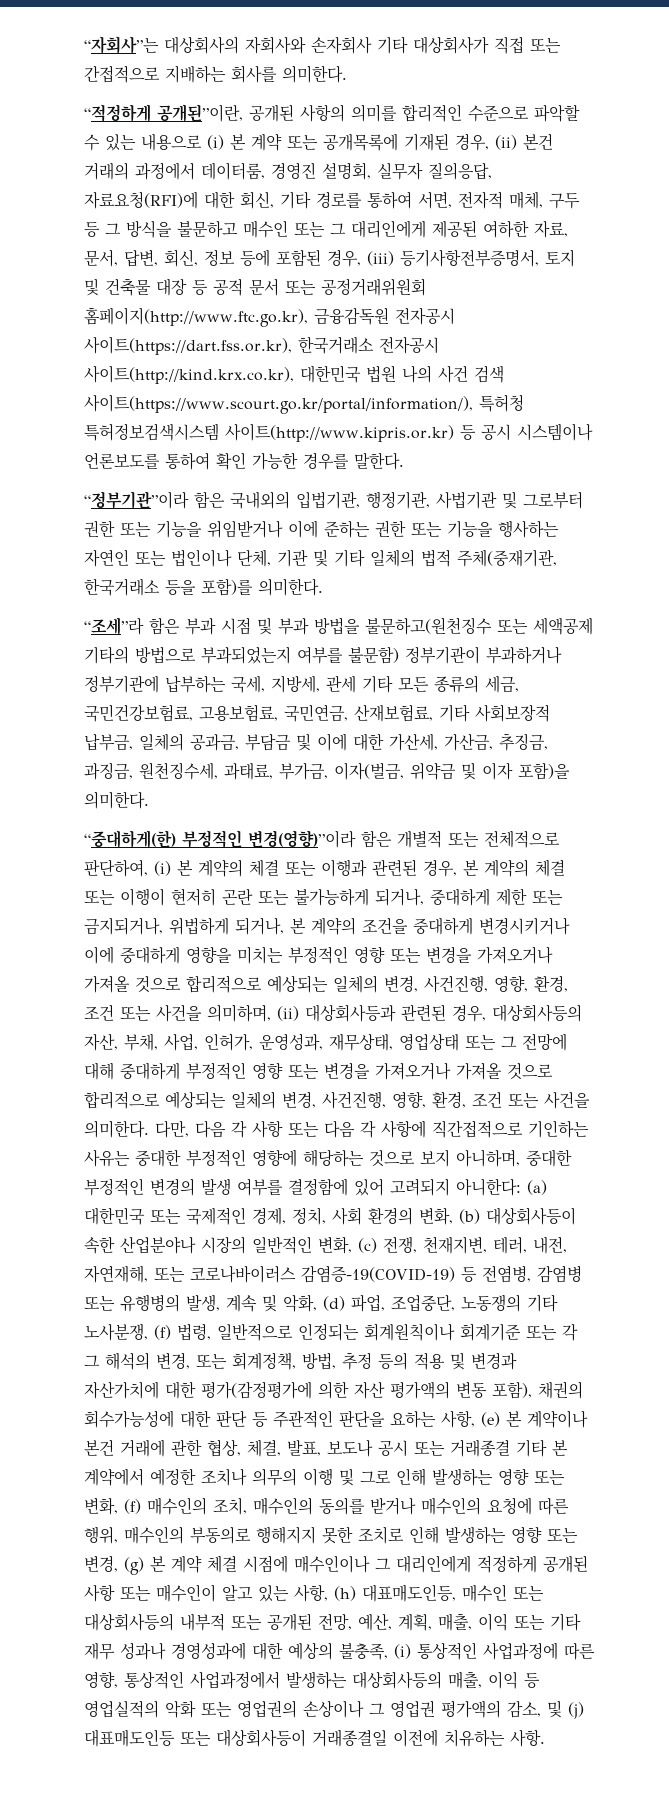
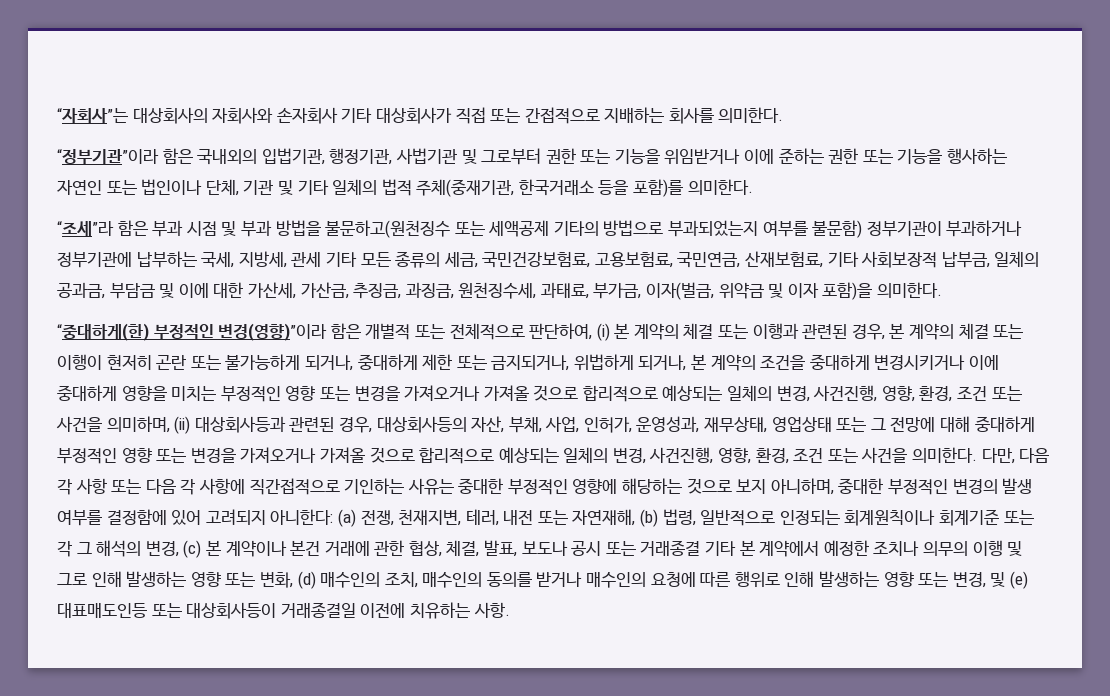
[84,104,580,122] [84,133,553,151] [84,162,492,180] [84,191,580,209] [84,220,568,238] [84,249,575,267] [84,278,426,296] [84,307,455,327] [84,336,439,355] [84,365,504,384] [84,394,524,414] [84,423,593,442] [84,452,404,470] // “적정하게 공개된”이란, 공개된 사항의 의미를 합리적인 수준으로 파악할 수 있는 내용으로 (i) 본 계약 또는 공개목록에 기재된 경우, (ii) 본건 거래의 과정에서 데이터룸, 경영진 설명회, 실무자 질의응답, 자료요청(RFI)에 대한 회신, 기타 경로를 통하여 서면, 전자적 매체, 구두 등 그 방식을 불문하고 매수인 또는 그 대리인에게 제공된 여하한 자료, 문서, 답변, 회신, 정보 등에 포함된 경우, (iii) 등기사항전부증명서, 토지 및 건축물 대장 등 공적 문서 또는 공정거래위원회 홈페이지(http://www.ftc.go.kr), 금융감독원 전자공시 사이트(https://dart.fss.or.kr), 한국거래소 전자공시 사이트(http://kind.krx.co.kr), 대한민국 법원 나의 사건 검색 사이트(https://www.scourt.go.kr/portal/information/), 특허청 특허정보검색시스템 사이트(http://www.kipris.or.kr) 등 공시 시스템이나 언론보도를 통하여 확인 가능한 경우를 말한다. -> (784, 115) none
[84,1207,576,1225] [84,1236,567,1254] [84,1265,582,1283] [84,1294,558,1312] [84,1323,171,1341] 대한민국 또는 국제적인 경제, 정치, 사회 환경의 변화, (b) 대상회사등이 속한 산업분야나 시장의 일반적인 변화, (c) 전쟁, 천재지변, 테러, 내전, 자연재해, 또는 코로나바이러스 감염증-19(COVID-19) 등 전염병, 감염병 또는 유행병의 발생, 계속 및 악화, (d) 파업, 조업중단, 노동쟁의 기타 노사분쟁, (f) -> [360,509,659,527] 전쟁, 천재지변, 테러, 내전 또는 자연재해, (b)
[196,1352,517,1370] [84,1381,583,1399] [84,1410,500,1428] 또는 회계정책, 방법, 추정 등의 적용 및 변경과 자산가치에 대한 평가(감정평가에 의한 자산 평가액의 변동 포함), 채권의 회수가능성에 대한 판단 등 주관적인 판단을 요하는 사항, (e) -> [183,540,202,558] (c)
[124,1499,141,1514] (f) -> [297,571,316,589] (d)
[84,1526,404,1544] 행위, 매수인의 부동의로 행해지지 못한 조치로 -> [734,571,780,588] 행위로
[124,1555,588,1575] [84,1584,544,1602] [84,1613,581,1631] [84,1642,595,1660] [84,1671,540,1689] [84,1700,584,1719] (g) 본 계약 체결 시점에 매수인이나 그 대리인에게 적정하게 공개된 사항 또는 매수인이 알고 있는 사항, (h) 대표매도인등, 매수인 또는 대상회사등의 내부적 또는 공개된 전망, 예산, 계획, 매출, 이익 또는 기타 재무 성과나 경영성과에 대한 예상의 불충족, (i) 통상적인 사업과정에 따른 영향, 통상적인 사업과정에서 발생하는 대상회사등의 매출, 이익 등 영업실적의 악화 또는 영업권의 손상이나 그 영업권 평가액의 감소, 및 (j) -> [990,571,1028,589] 및 (e)

